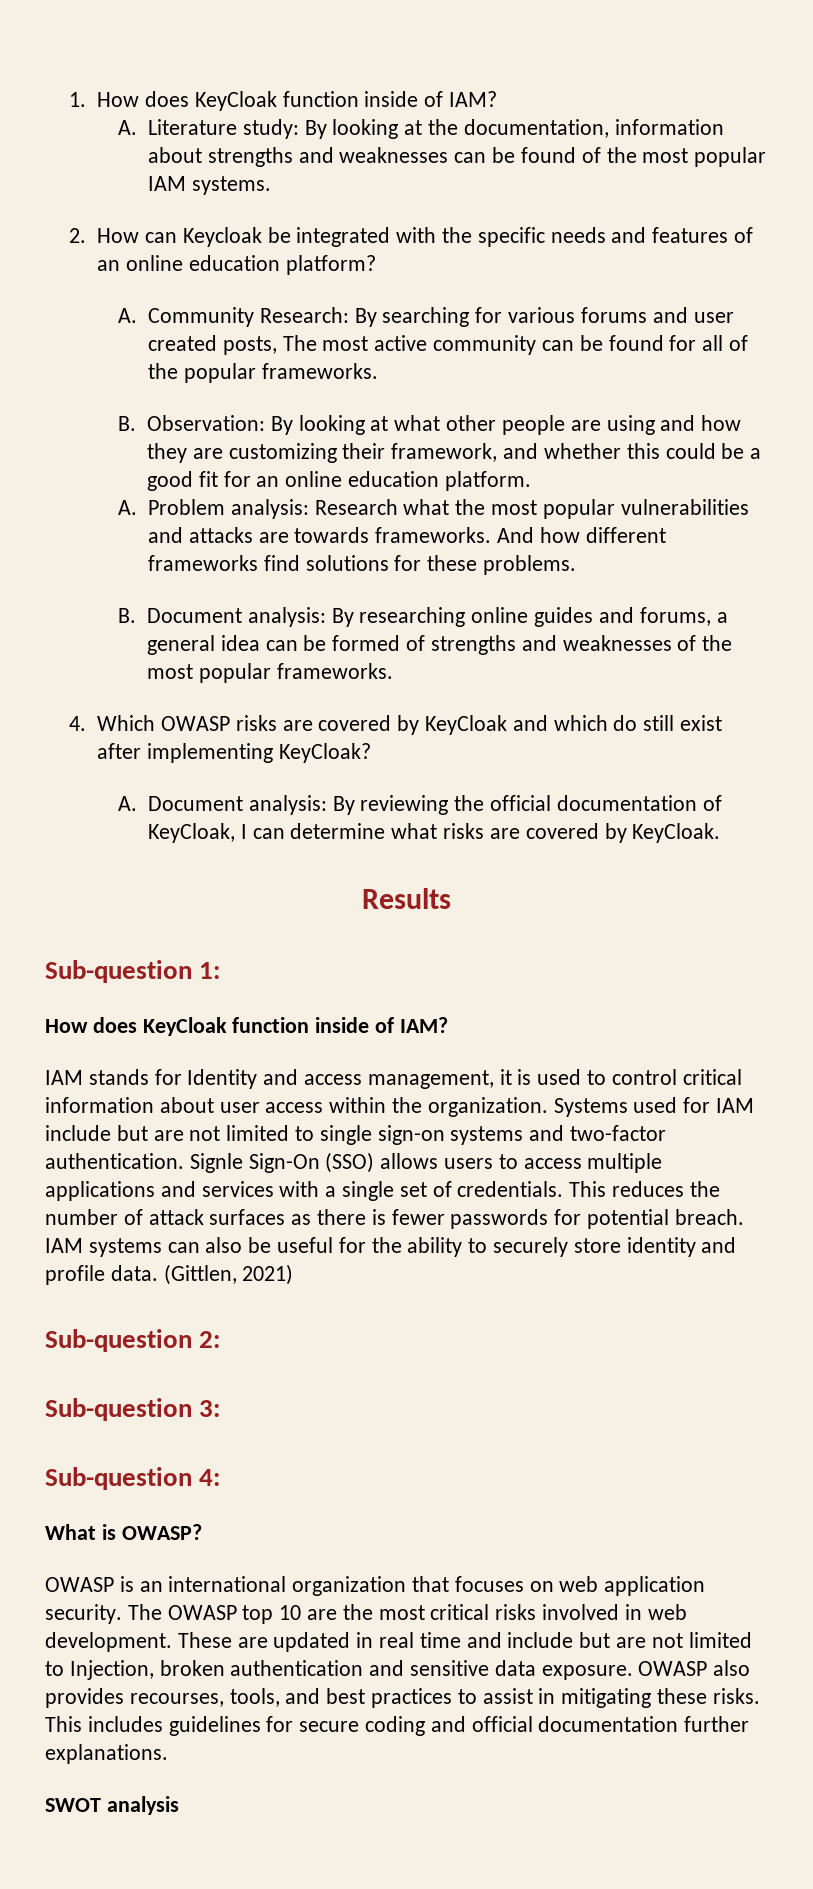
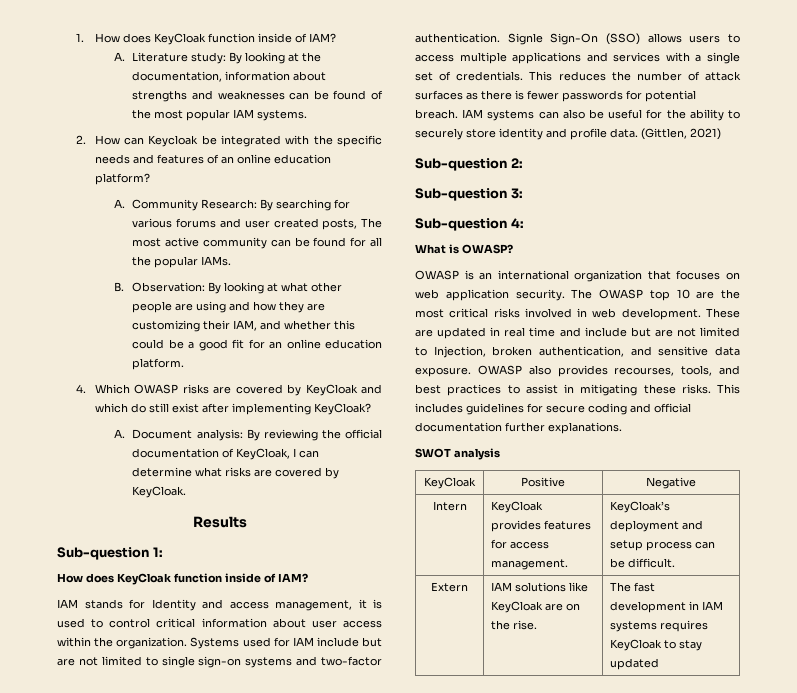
[728,335,748,351] of -> (383, 242) none
[261,363,378,379] frameworks. -> [201,256,232,266] IAMs.
[391,443,498,462] framework, -> [233,320,258,331] IAM,
[118,499,749,519] [148,527,666,543] [148,555,577,575] [118,607,728,627] [147,635,733,655] [147,663,393,683] // A. Problem analysis: Research what the most popular vulnerabilities and attacks are towards frameworks. And how different frameworks find solutions for these problems. // B. Document analysis: By researching online guides and forums, a general idea can be formed of strengths and weaknesses of the most popular frameworks. -> (185, 364) none
[230,1660,364,1676] authentication -> [539,346,624,357] authentication,
(179, 1805) none -> [424,477,476,489] [521,477,565,487] [646,477,696,489] [432,501,467,511] [491,501,544,513] [491,520,592,532] [491,539,550,549] [491,559,569,570] [610,501,671,513] [610,520,704,532] [610,540,716,551] [610,558,676,568] [431,582,468,592] [491,582,589,592] [491,601,581,613] [491,620,538,630] [610,582,656,592] [610,601,724,613] [610,620,709,632] [610,639,703,651] [610,658,660,670] // KeyCloak | Positive | Negative // Intern | KeyCloak provides features for access management. | KeyCloak’s deployment and setup process can be difficult. // Extern | IAM solutions like KeyCloak are on the rise. | The fast development in IAM systems requires KeyCloak to stay updated

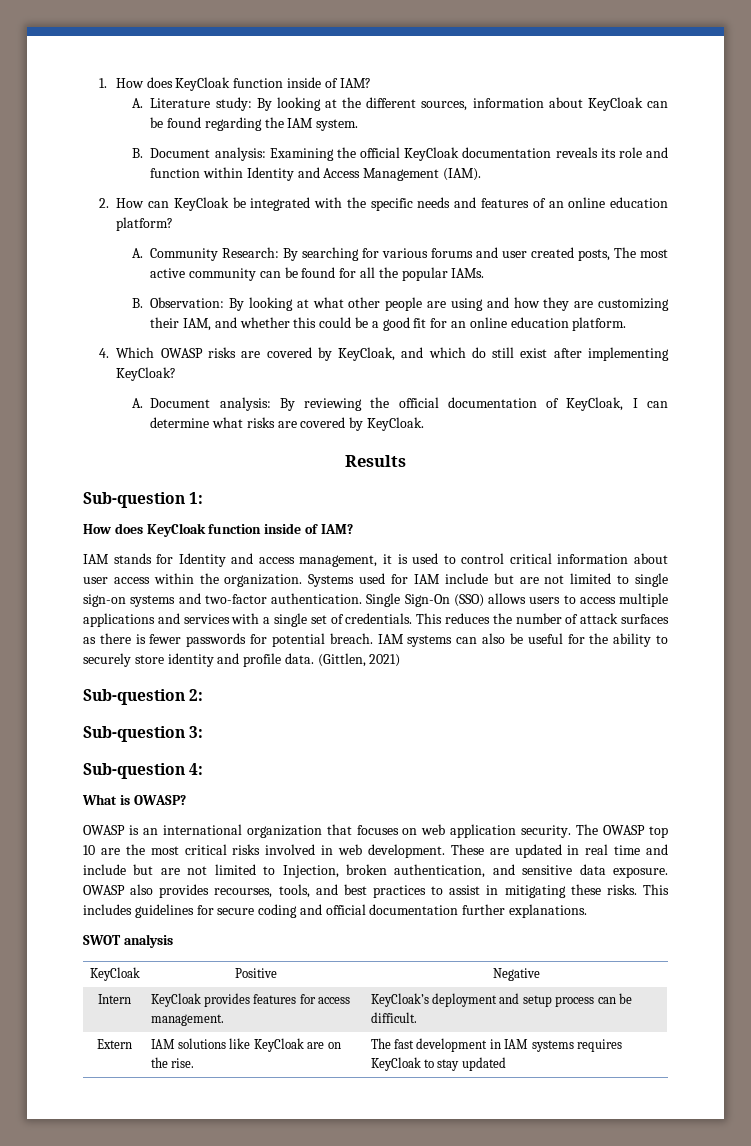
[132,71,327,82] [132,90,384,102] [132,109,308,121] documentation, information about strengths and weaknesses can be found of the most popular IAM systems. -> [366,97,668,111] [150,117,359,131] [132,147,668,161] [150,167,482,181] different sources, information about KeyCloak can be found regarding the IAM system. // B. Document analysis: Examining the official KeyCloak documentation reveals its role and function within Identity and Access Management (IAM).
[148,135,199,147] Keycloak -> [173,197,229,211] KeyCloak
[305,384,358,396] KeyCloak -> [338,347,396,361] KeyCloak,
[507,33,543,45] Signle -> [366,593,401,607] Single

